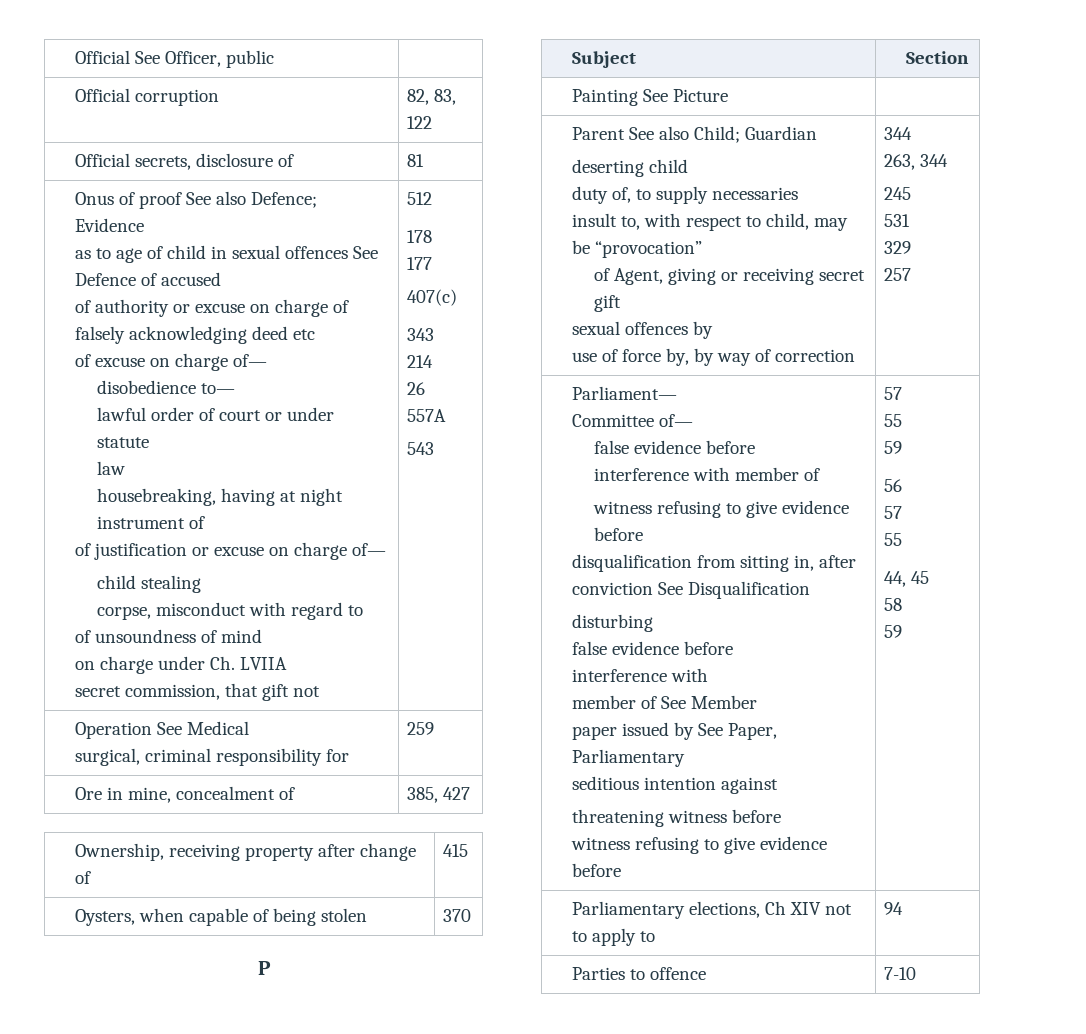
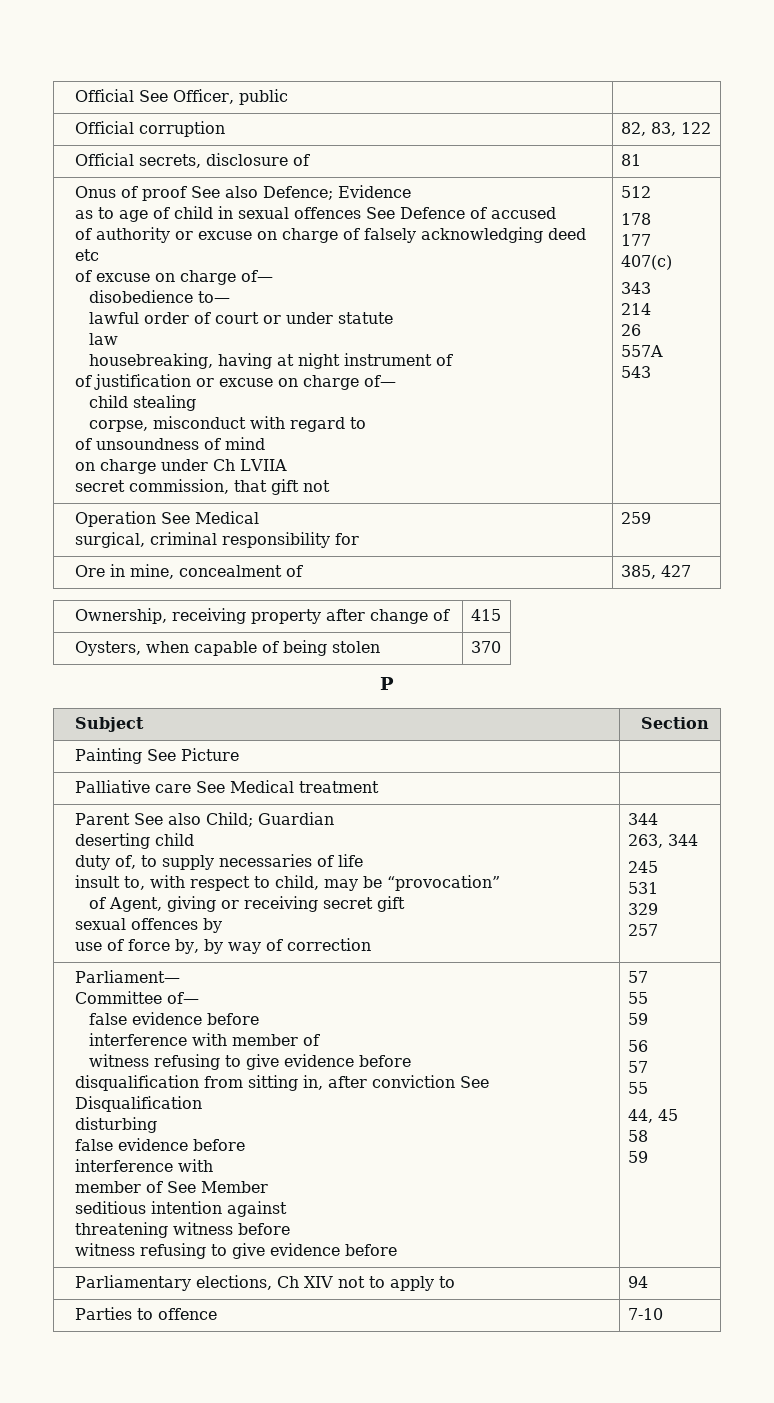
[210,656,236,670] Ch. -> [213,459,236,471] Ch
(729, 95) none -> [75,780,380,793] // Palliative care See Medical treatment |
(799, 193) none -> [317,854,364,867] of life
[572,722,778,740] [572,749,686,767] // paper issued by See Paper, Parliamentary -> (269, 1187) none

